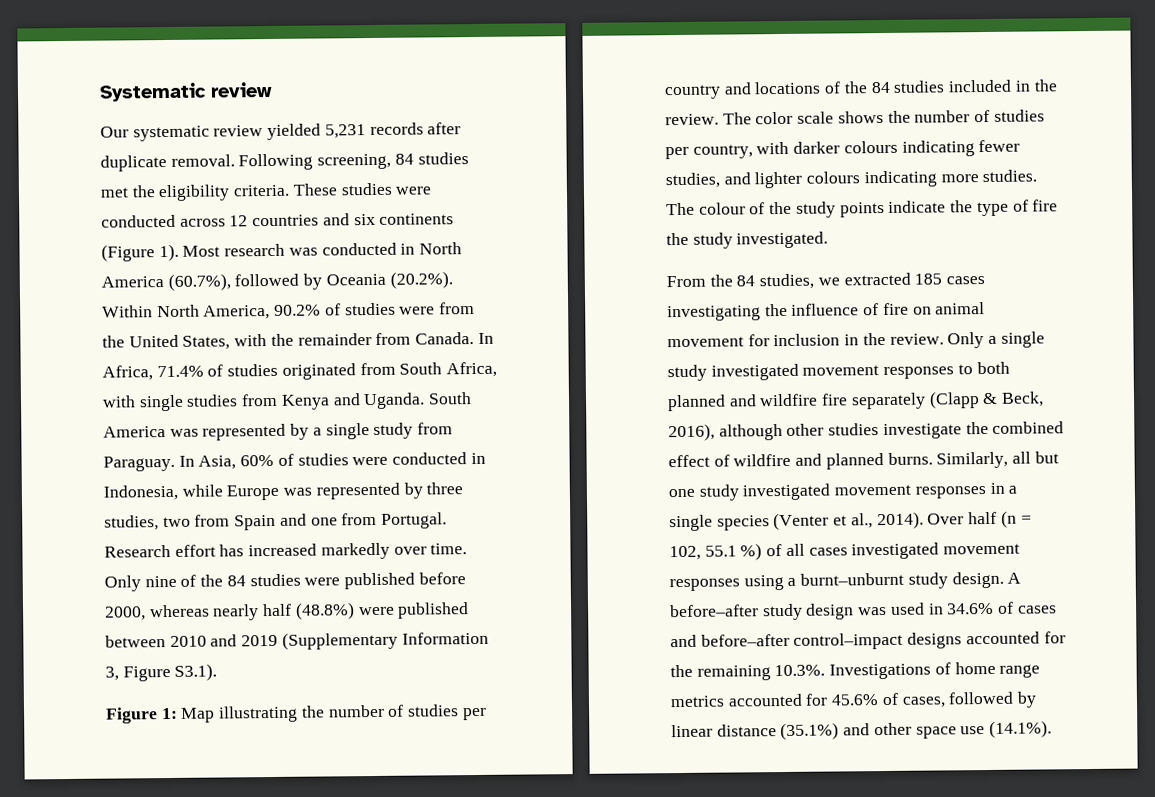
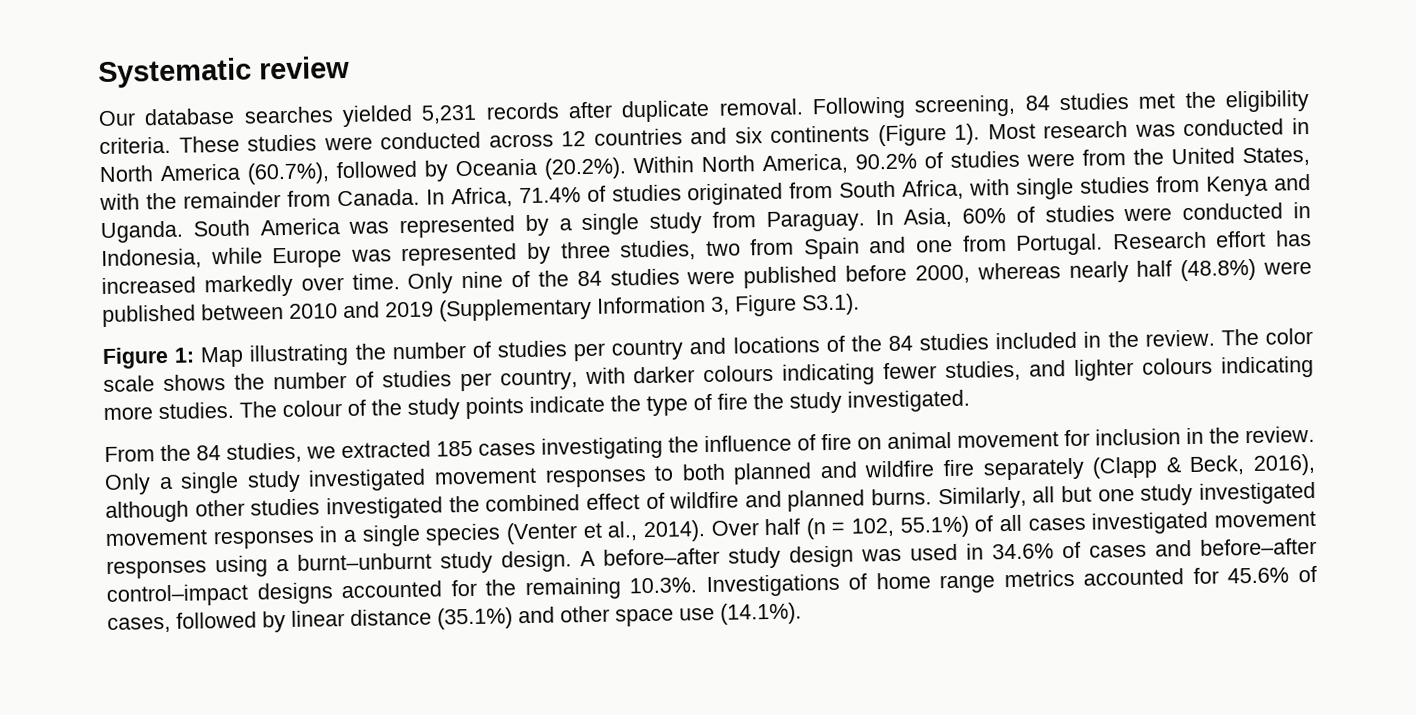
[132,125,264,142] systematic review -> [144,106,334,126] database searches
[882,423,962,440] investigate -> [325,496,443,520] investigated
[704,543,763,561] 55.1 %) -> [899,515,970,538] 55.1%)

